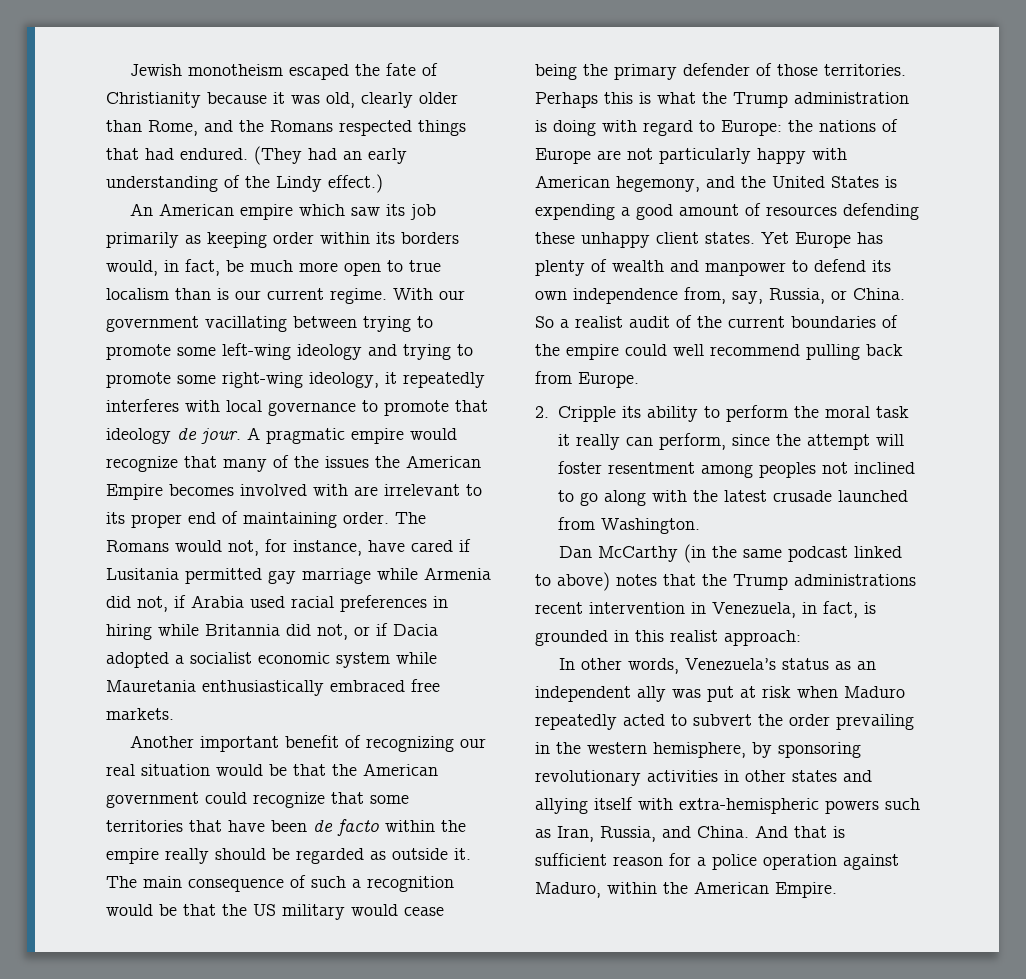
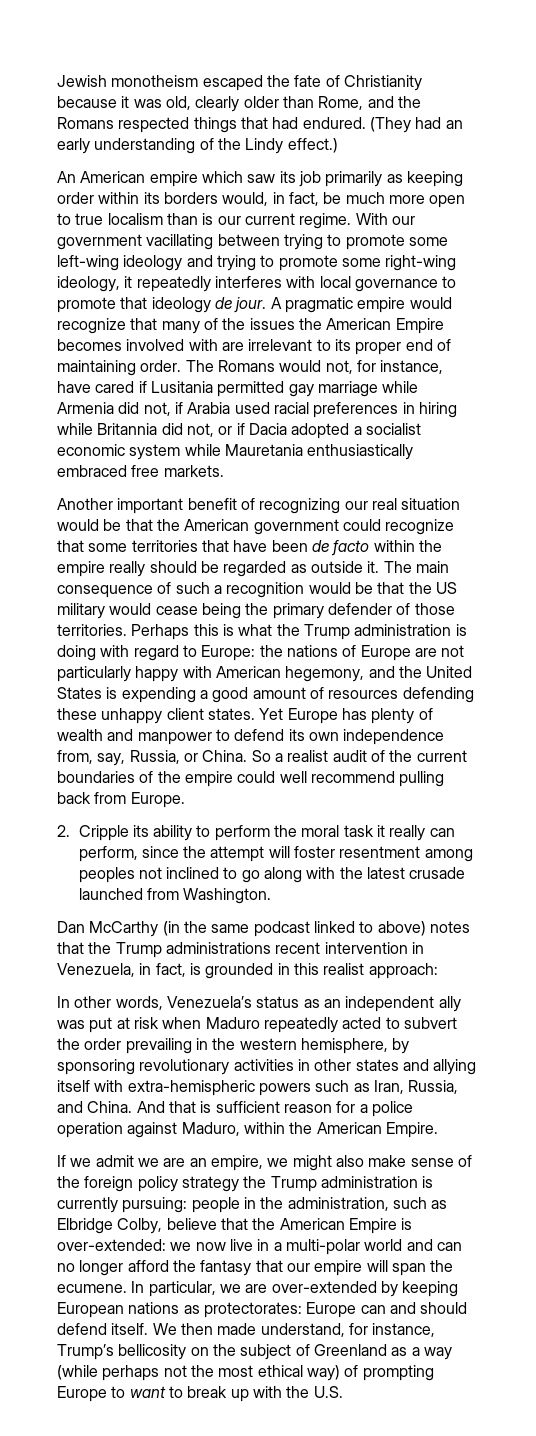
(837, 890) none -> [57,1155,472,1171] [57,1176,434,1192] [57,1197,448,1213] [57,1218,413,1234] [57,1239,462,1255] [57,1260,454,1276] [57,1281,459,1297] [57,1302,468,1318] [57,1323,436,1337] [57,1344,452,1360] [57,1365,434,1381] [57,1386,343,1402] // If we admit we are an empire, we might also make sense of the foreign policy strategy the Trump administration is currently pursuing: people in the administration, such as Elbridge Colby, believe that the American Empire is over-extended: we now live in a multi-polar world and can no longer afford the fantasy that our empire will span the ecumene. In particular, we are over-extended by keeping European nations as protectorates: Europe can and should defend itself. We then made understand, for instance, Trump’s bellicosity on the subject of Greenland as a way (while perhaps not the most ethical way) of prompting Europe to want to break up with the U.S.

